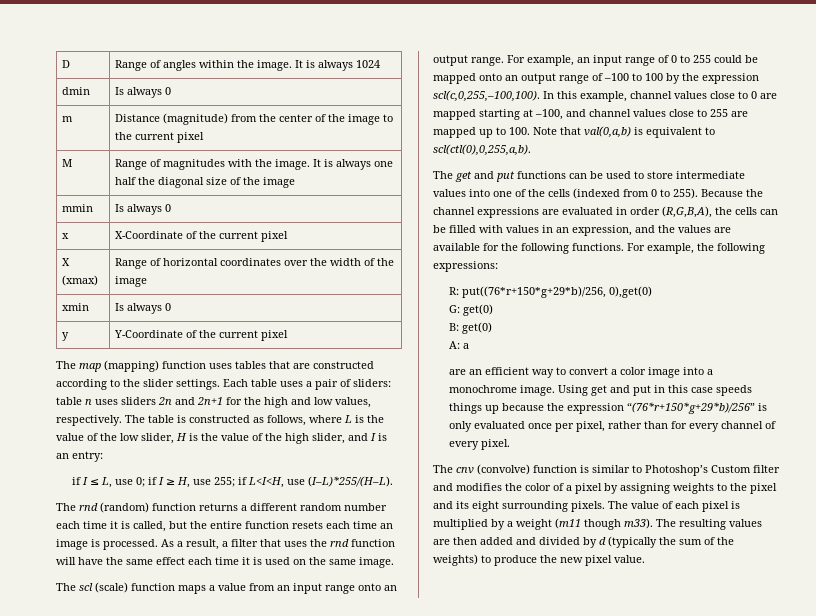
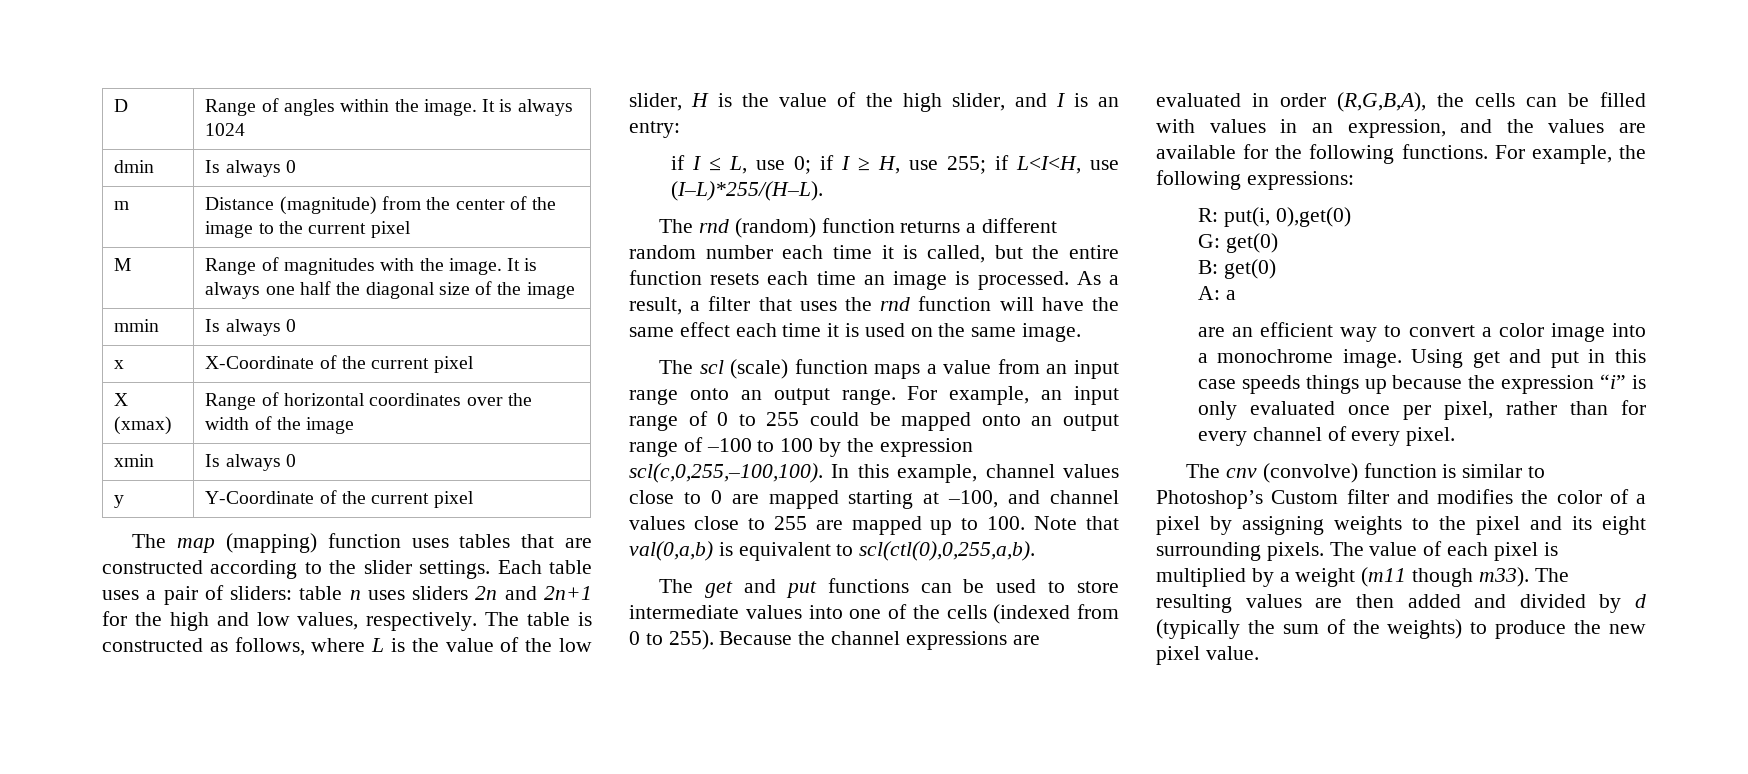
[462,286,607,298] put((76*r+150*g+29*b)/256, -> [1223,207,1270,227] put(i,
[627,402,756,414] “(76*r+150*g+29*b)/256” -> [1600,374,1627,389] “i”

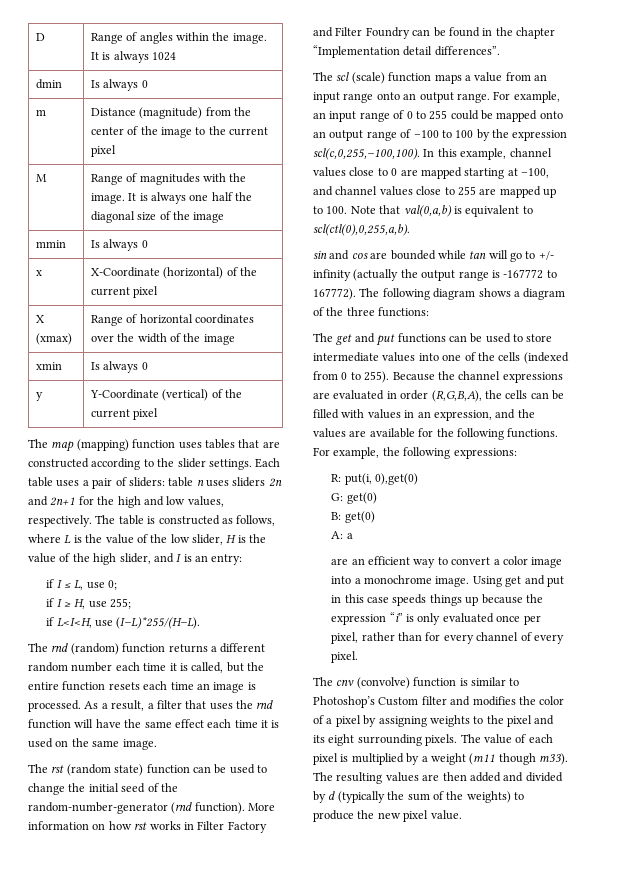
(315, 362) none -> [163,267,224,279] (horizontal)
(315, 497) none -> [162,389,209,401] (vertical)
(811, 165) none -> (118, 585) //
(986, 165) none -> (132, 603) //
(1082, 332) none -> [28,764,267,776] [28,783,178,795] [28,802,276,814] [28,821,267,833] [313,27,555,39] [313,45,500,58] // The rst (random state) function can be used to change the initial seed of the random-number-generator (rnd function). More information on how rst works in Filter Factory and Filter Foundry can be found in the chapter “Implementation detail differences”.
(1036, 551) none -> [313,250,554,262] [313,269,557,281] [313,288,566,300] [313,307,430,317] // sin and cos are bounded while tan will go to +/- infinity (actually the output range is -167772 to 167772). The following diagram shows a diagram of the three functions:

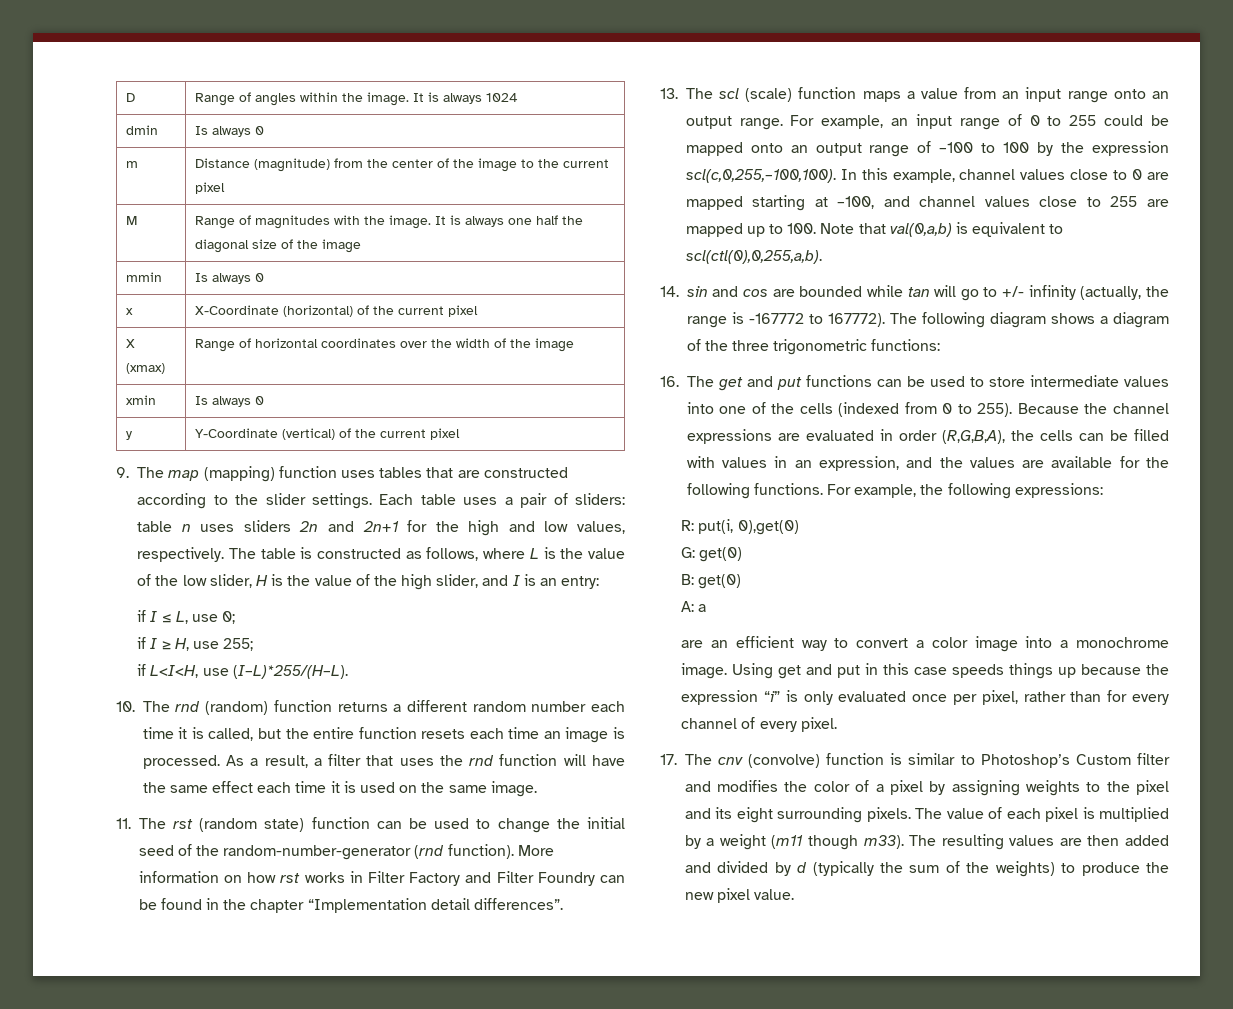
(159, 414) none -> [116,467,129,478] 9.
(201, 623) none -> [116,701,135,712] 10.
(157, 744) none -> [116,818,131,829] 11.
(500, 51) none -> [660,88,678,99] 13.
(410, 230) none -> [660,286,679,297] 14.
[353,269,456,281] (actually the output -> [1080,286,1169,300] (actually, the
(375, 311) none -> [773,339,868,355] trigonometric
(430, 312) none -> [660,376,679,387] 16.
(359, 657) none -> [660,754,677,765] 17.

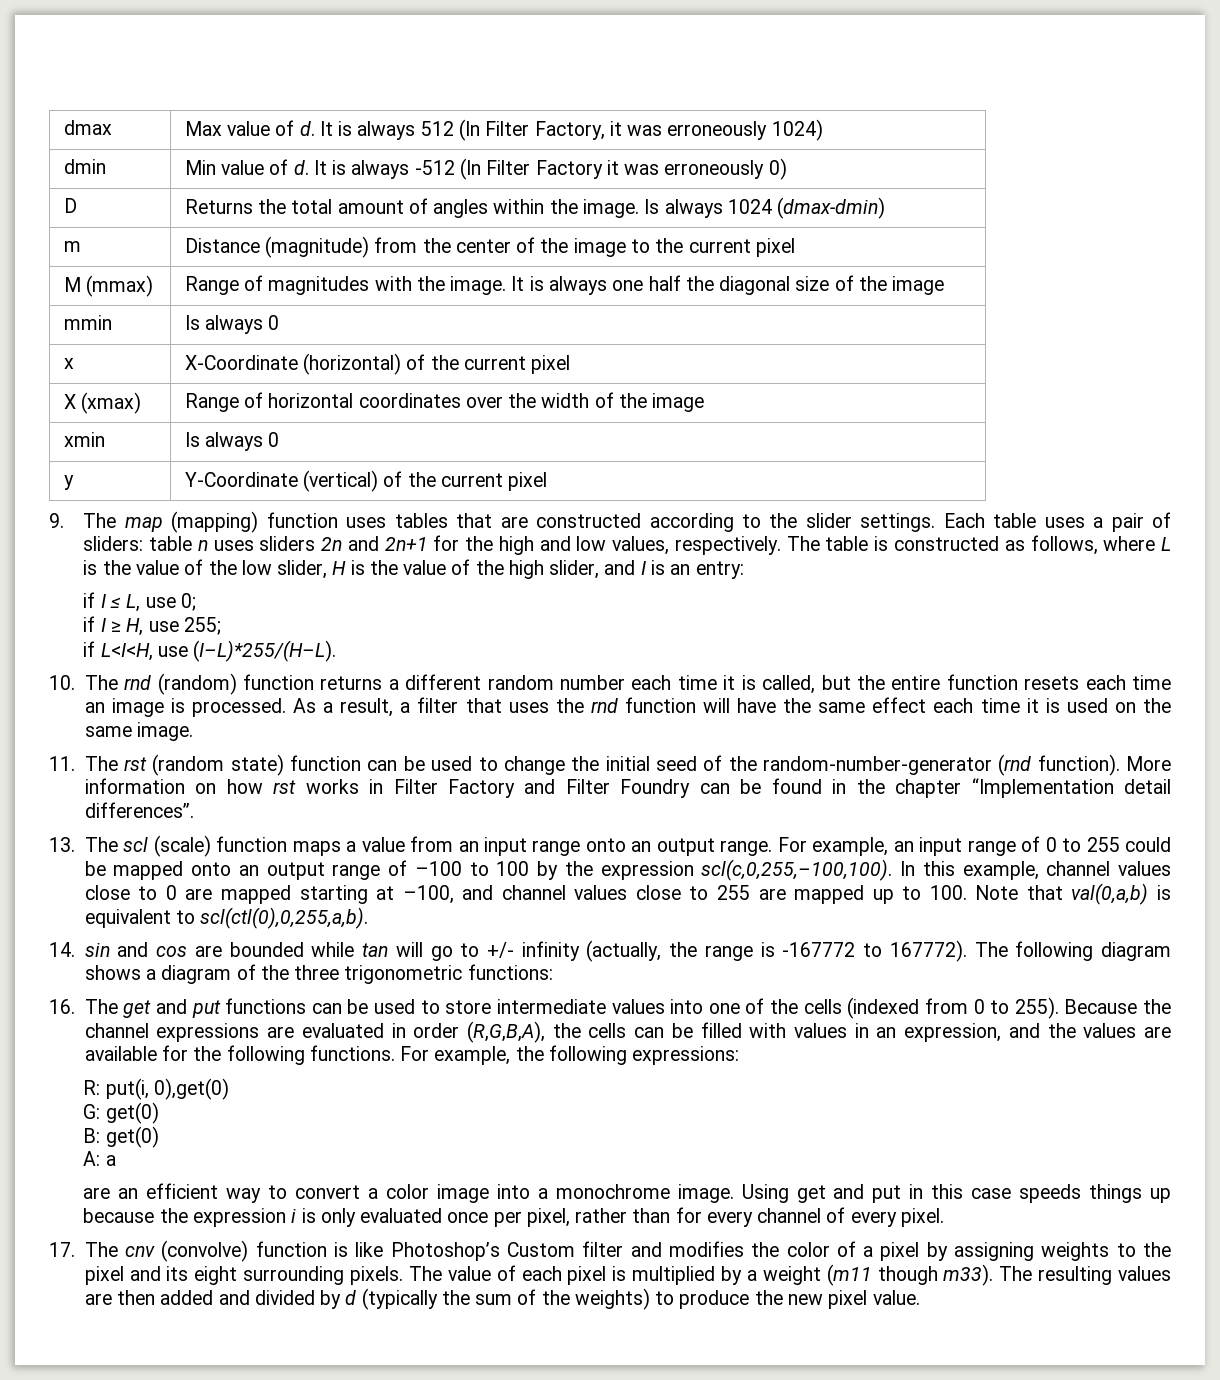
[125,93,135,102] [194,93,235,106] D | Range -> [63,120,112,135] [184,119,823,141] [63,159,106,174] [184,158,787,180] [63,198,77,213] [184,199,404,214] dmax | Max value of d. It is always 512 (In Filter Factory, it was erroneously 1024) // dmin | Min value of d. It is always -512 (In Filter Factory it was erroneously 0) // D | Returns the total amount
[412,92,439,102] It is -> [644,199,660,214] Is
[125,125,158,135] [194,126,264,137] // dmin | Is always 0 -> [777,197,886,219] (dmax-dmin)
(137, 220) none -> [86,275,154,297] (mmax)
[764,691,781,702] “i” -> [291,1209,297,1223] i
[908,753,975,765] similar to -> [355,1242,384,1257] like

